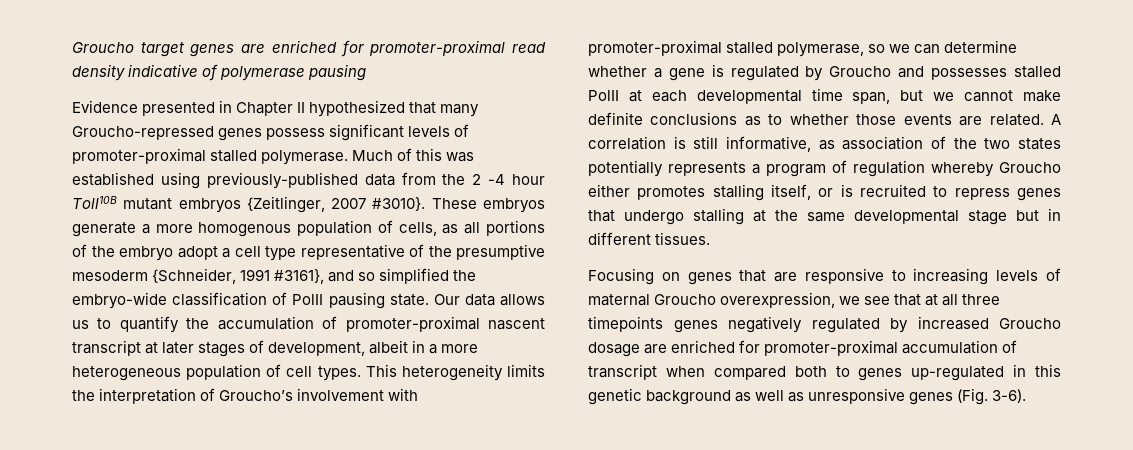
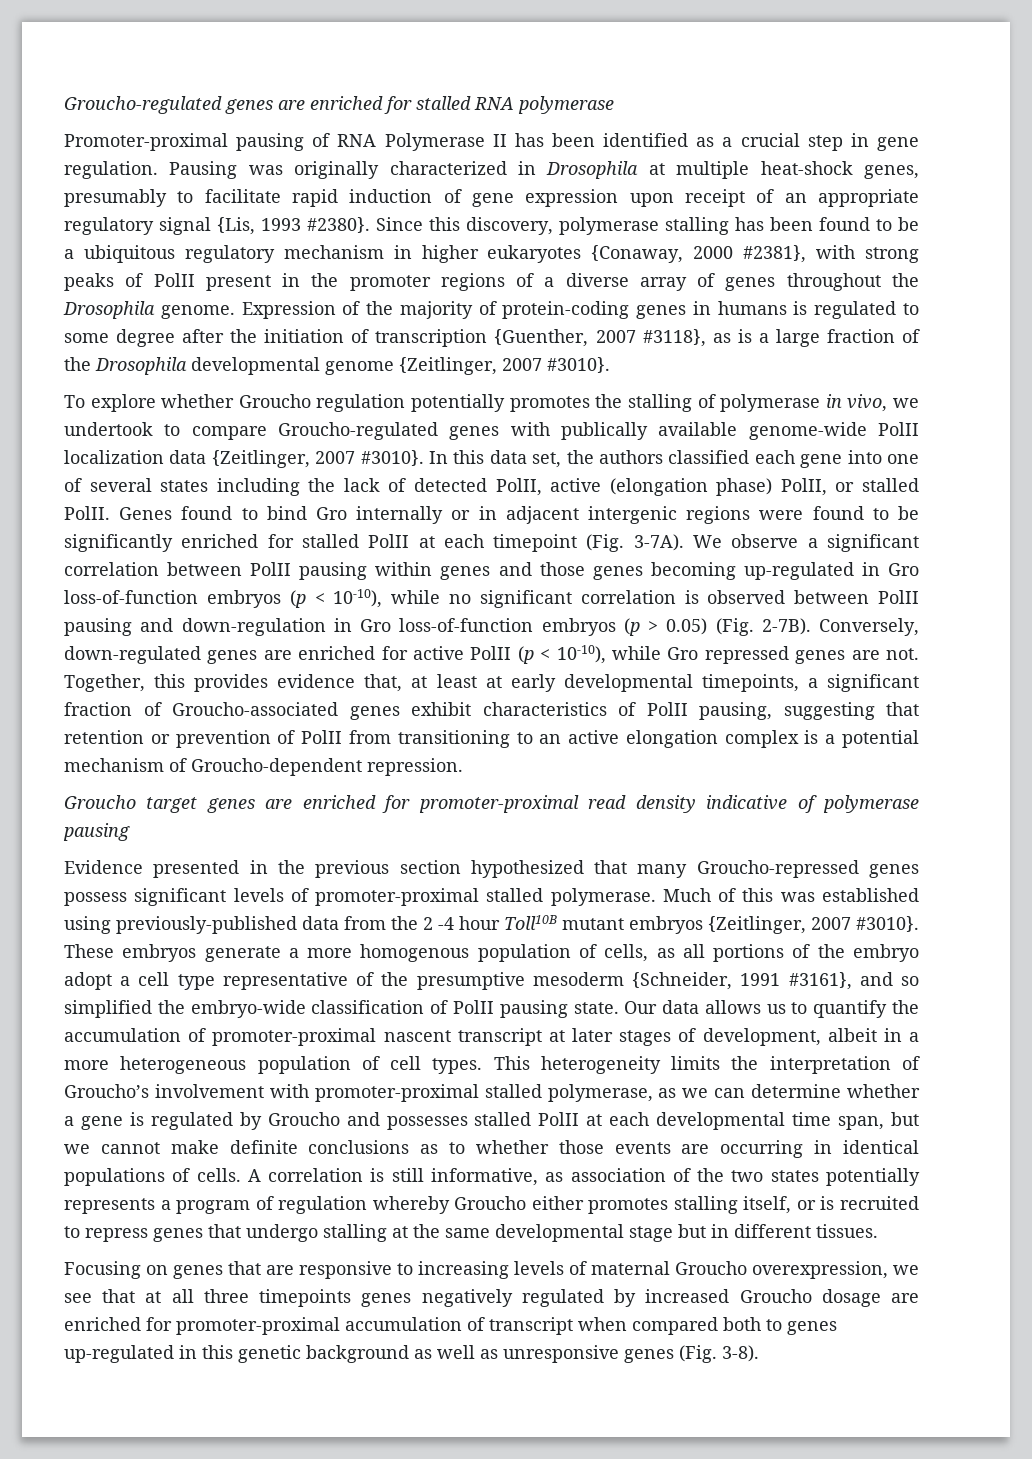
(72, 47) none -> [64,96,614,114] [64,133,919,151] [64,161,919,179] [64,189,920,207] [64,217,919,235] [64,245,919,263] [64,273,919,291] [63,301,919,319] [64,329,921,347] [64,357,610,375] [64,394,920,412] [64,422,920,440] [64,450,919,468] [64,478,919,496] [64,506,920,524] [64,534,919,552] [64,562,920,580] [64,589,920,608] [64,618,919,636] [64,645,919,664] [64,674,919,692] [64,702,919,720] [64,730,920,748] [64,758,463,776] Groucho-regulated genes are enriched for stalled RNA polymerase // Promoter-proximal pausing of RNA Polymerase II has been identified as a crucial step in gene regulation. Pausing was originally characterized in Drosophila at multiple heat-shock genes, presumably to facilitate rapid induction of gene expression upon receipt of an appropriate regulatory signal {Lis, 1993 #2380}. Since this discovery, polymerase stalling has been found to be a ubiquitous regulatory mechanism in higher eukaryotes {Conaway, 2000 #2381}, with strong peaks of PolII present in the promoter regions of a diverse array of genes throughout the Drosophila genome. Expression of the majority of protein-coding genes in humans is regulated to some degree after the initiation of transcription {Guenther, 2007 #3118}, as is a large fraction of the Drosophila developmental genome {Zeitlinger, 2007 #3010}. // To explore whether Groucho regulation potentially promotes the stalling of polymerase in vivo, we undertook to compare Groucho-regulated genes with publically available genome-wide PolII localization data {Zeitlinger, 2007 #3010}. In this data set, the authors classified each gene into one of several states including the lack of detected PolII, active (elongation phase) PolII, or stalled PolII. Genes found to bind Gro internally or in adjacent intergenic regions were found to be significantly enriched for stalled PolII at each timepoint (Fig. 3-7A). We observe a significant correlation between PolII pausing within genes and those genes becoming up-regulated in Gro loss-of-function embryos (p < 10-10), while no significant correlation is observed between PolII pausing and down-regulation in Gro loss-of-function embryos (p > 0.05) (Fig. 2-7B). Conversely, down-regulated genes are enriched for active PolII (p < 10-10), while Gro repressed genes are not. Together, this provides evidence that, at least at early developmental timepoints, a significant fraction of Groucho-associated genes exhibit characteristics of PolII pausing, suggesting that retention or prevention of PolII from transitioning to an active elongation complex is a potential mechanism of Groucho-dependent repression. //
[236,102,306,116] Chapter II -> [277,860,461,878] the previous section
[868,44,886,53] so -> [658,1088,677,1098] as
[989,114,1044,126] related. -> [720,1140,919,1158] [64,1168,241,1186] occurring in identical populations of cells.
[992,389,1027,403] 3-6). -> [722,1345,759,1362] 3-8).

